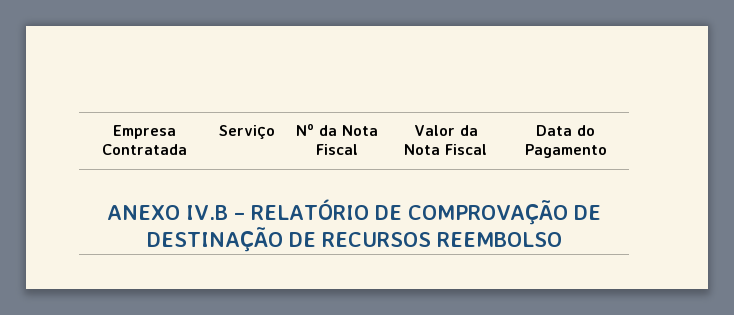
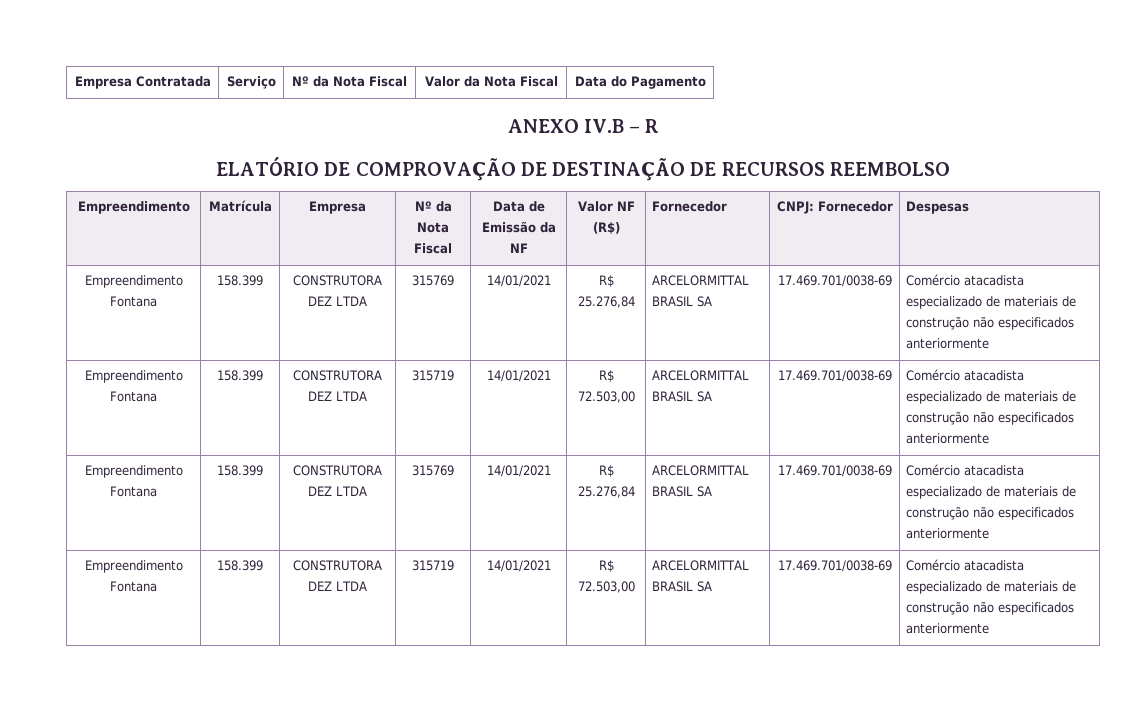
[250,199,369,220] RELATÓRIO -> [645,119,660,133] [216,157,320,176] R // ELATÓRIO
(562, 239) none -> [77,201,190,214] [208,200,272,212] [309,201,366,214] [414,201,452,212] [417,222,449,233] [414,243,452,254] [492,201,545,212] [481,221,556,233] [509,243,528,253] [577,201,635,212] [592,222,620,234] [652,201,728,212] [776,201,893,214] [906,201,970,214] [84,275,183,288] [110,296,157,307] [217,275,263,286] [293,275,382,286] [308,296,368,306] [412,275,454,286] [486,275,551,287] [598,275,614,287] [577,296,635,308] [652,275,750,286] [652,296,713,307] [777,275,892,287] [906,274,1025,286] [906,296,1077,309] [906,316,1075,330] [906,338,990,349] [84,370,183,383] [110,391,157,402] [217,370,263,381] [293,370,382,381] [308,391,368,401] [412,370,454,381] [486,370,551,382] [598,370,614,382] [577,391,635,403] [652,370,750,381] [652,391,713,402] [777,370,892,382] [906,369,1025,381] [906,391,1077,404] [906,411,1075,425] [906,433,990,444] [84,465,183,478] [110,486,157,497] [217,465,263,476] [293,465,382,476] [308,486,368,496] [412,465,454,476] [486,465,551,477] [598,465,614,477] [577,486,635,498] [652,465,750,476] [652,486,713,497] [777,465,892,477] [906,464,1025,476] [906,486,1077,499] [906,506,1075,520] [906,528,990,539] [84,560,183,573] [110,581,157,592] [217,560,263,571] [293,560,382,571] [308,581,368,591] [412,560,454,571] [486,560,551,572] [598,560,614,572] [577,581,635,593] [652,560,750,571] [652,581,713,592] [777,560,892,572] [906,559,1025,571] [906,581,1077,594] [906,601,1075,615] [906,623,990,634] // Empreendimento | Matrícula | Empresa | Nº da Nota Fiscal | Data de Emissão da NF | Valor NF (R$) | Fornecedor | CNPJ: Fornecedor | Despesas // Empreendimento Fontana | 158.399 | CONSTRUTORA DEZ LTDA | 315769 | 14/01/2021 | R$ 25.276,84 | ARCELORMITTAL BRASIL SA | 17.469.701/0038-69 | Comércio atacadista especializado de materiais de construção não especificados anteriormente // Empreendimento Fontana | 158.399 | CONSTRUTORA DEZ LTDA | 315719 | 14/01/2021 | R$ 72.503,00 | ARCELORMITTAL BRASIL SA | 17.469.701/0038-69 | Comércio atacadista especializado de materiais de construção não especificados anteriormente // Empreendimento Fontana | 158.399 | CONSTRUTORA DEZ LTDA | 315769 | 14/01/2021 | R$ 25.276,84 | ARCELORMITTAL BRASIL SA | 17.469.701/0038-69 | Comércio atacadista especializado de materiais de construção não especificados anteriormente // Empreendimento Fontana | 158.399 | CONSTRUTORA DEZ LTDA | 315719 | 14/01/2021 | R$ 72.503,00 | ARCELORMITTAL BRASIL SA | 17.469.701/0038-69 | Comércio atacadista especializado de materiais de construção não especificados anteriormente

